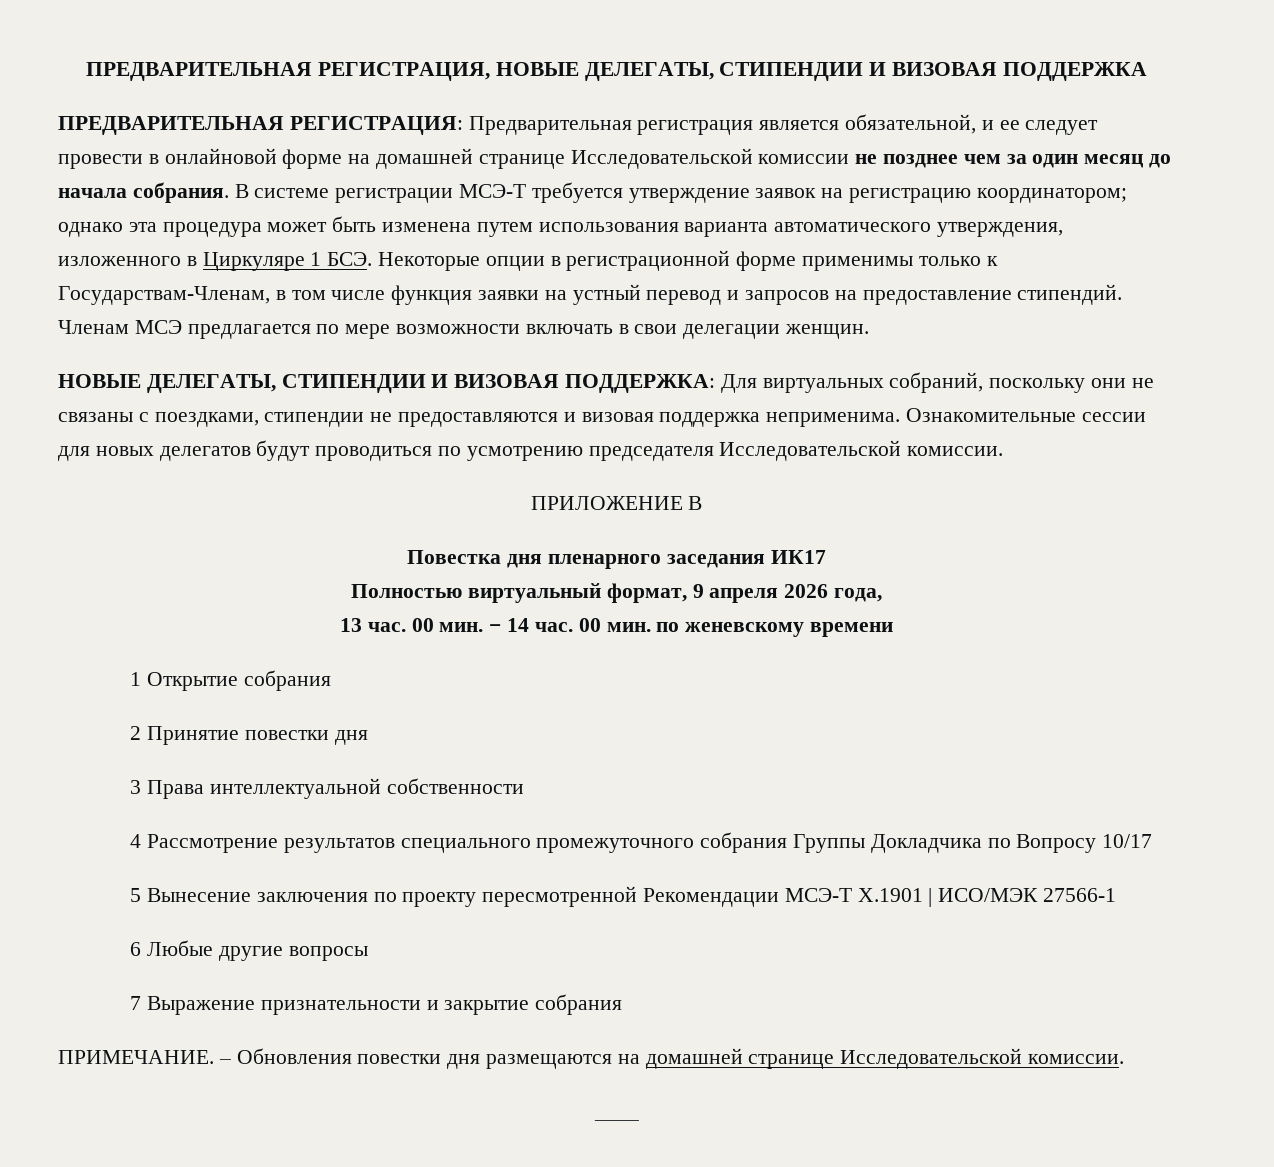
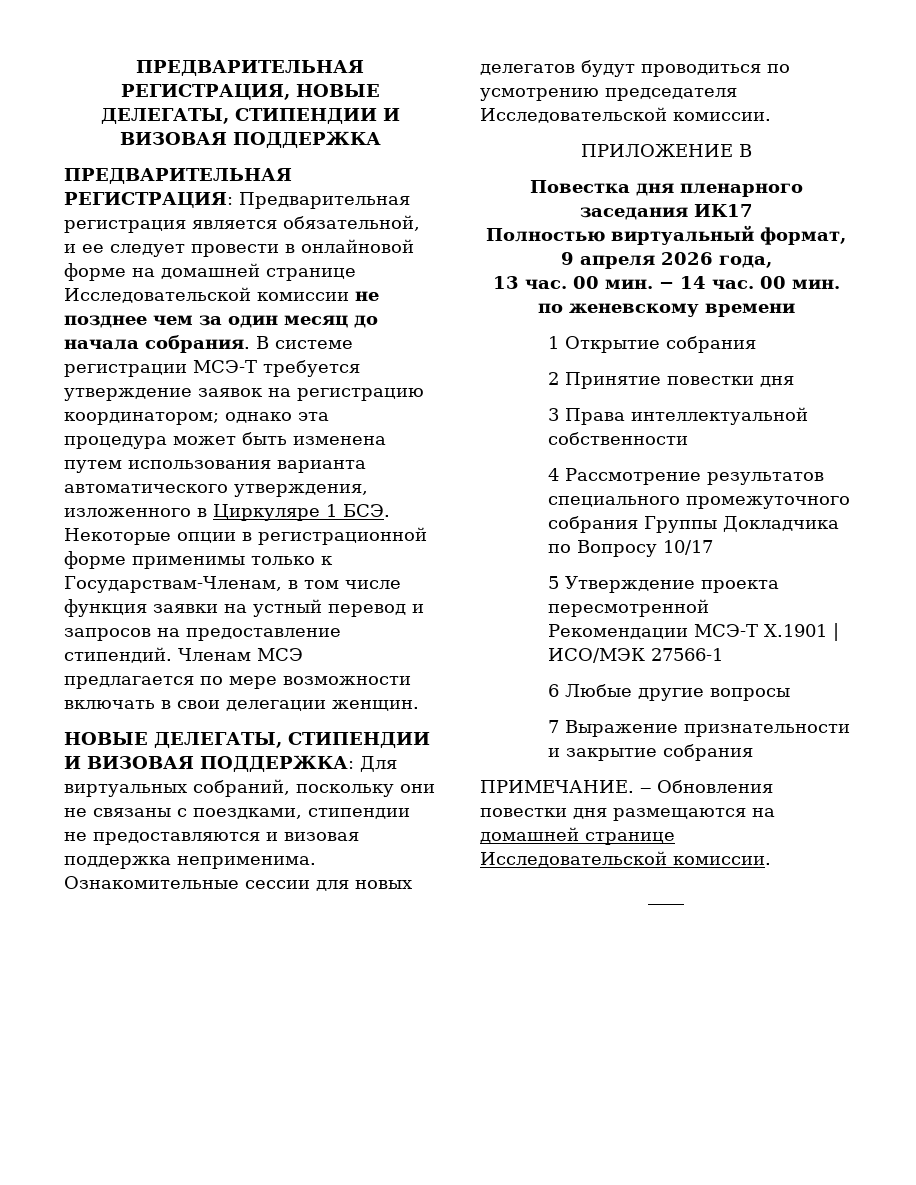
[147,888,477,907] Вынесение заключения по проекту -> [565,576,780,593] Утверждение проекта

